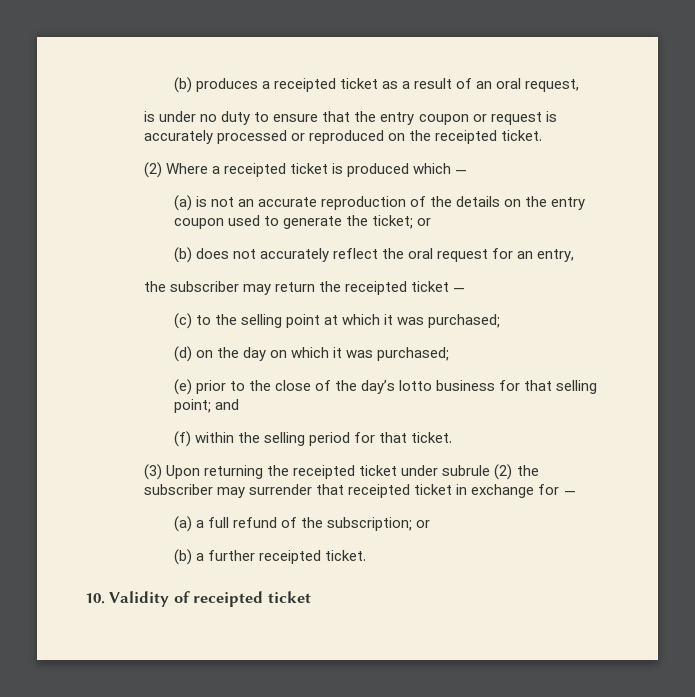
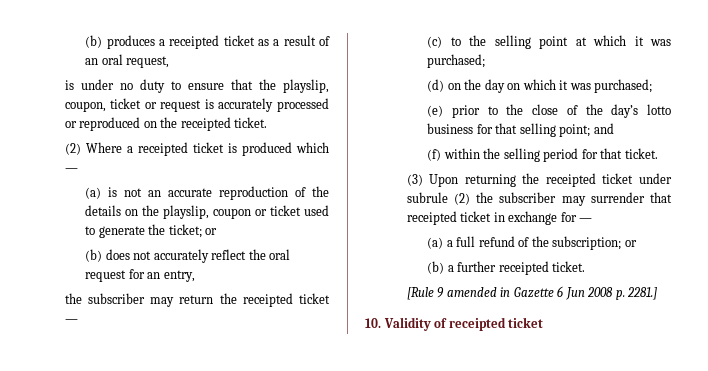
[380,112,469,125] entry coupon -> [282,79,329,93] [64,98,142,112] playslip, coupon, ticket
[551,197,586,210] [173,218,224,229] entry coupon -> [163,205,302,219] playslip, coupon or ticket
(366, 555) none -> [406,286,658,300] // [Rule 9 amended in Gazette 6 Jun 2008 p. 2281.]

